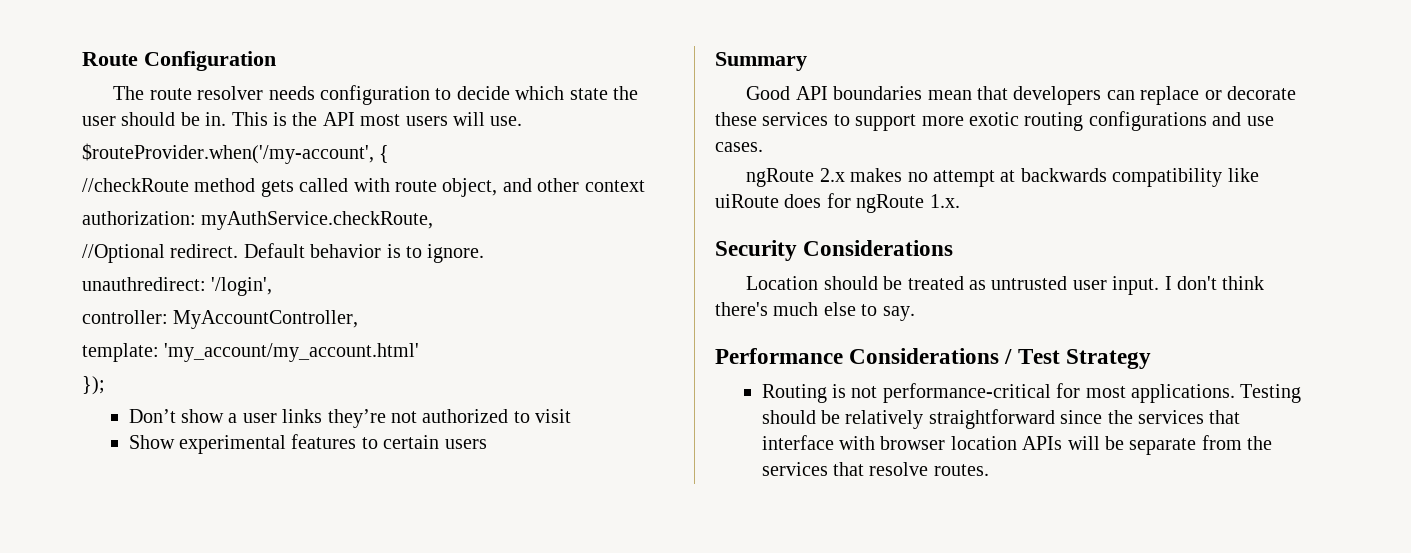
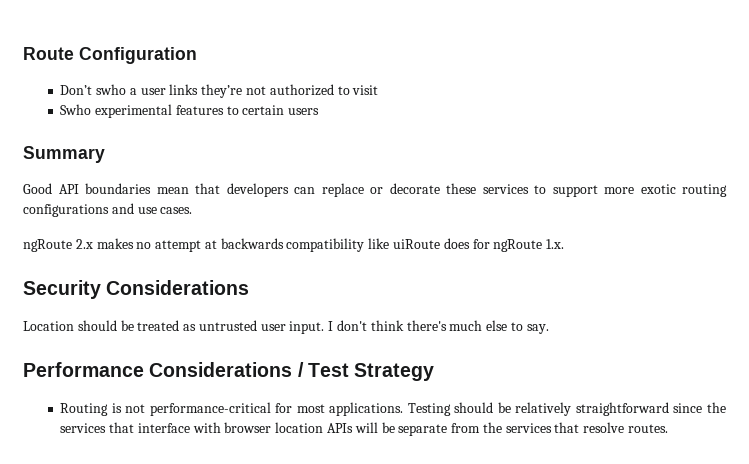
[113,85,638,105] [82,112,523,126] [82,143,390,164] [82,178,645,197] [82,211,434,230] [82,243,485,263] [82,277,273,296] [82,310,359,329] [82,343,420,362] [82,376,105,395] // The route resolver needs configuration to decide which state the user should be in. This is the API most users will use. // $routeProvider.when('/my-account', { // //checkRoute method gets called with route object, and other context // authorization: myAuthService.checkRoute, // //Optional redirect. Default behavior is to ignore. // unauthredirect: '/login', // controller: MyAccountController, // template: 'my_account/my_account.html' // }); -> (197, 55) none
[181,409,225,423] show -> [96,84,127,95] swho
[128,435,175,449] Show -> [60,104,92,115] Swho

